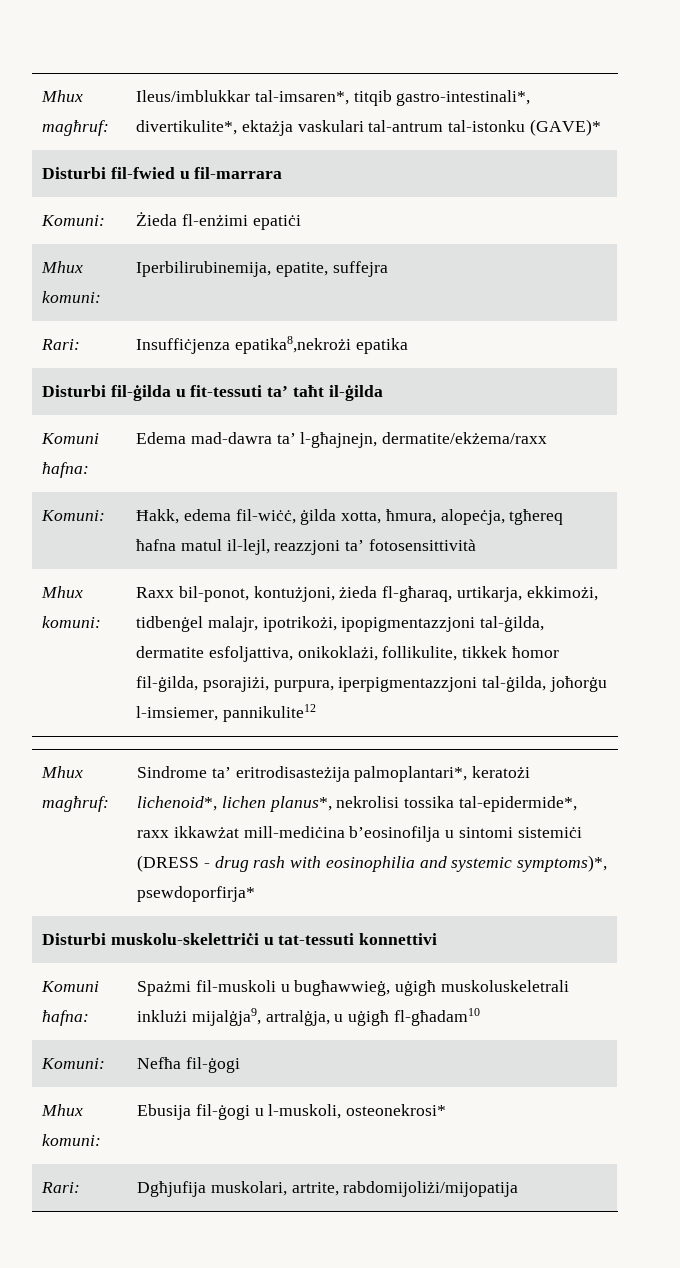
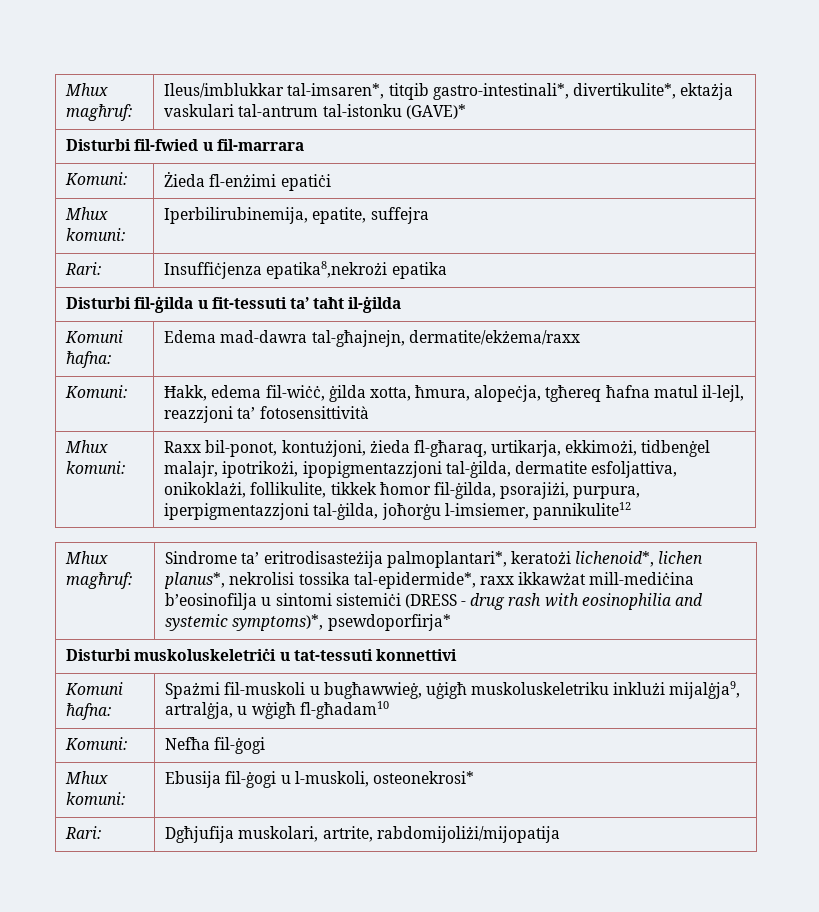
[276,432,378,448] ta’ l-għajnejn, -> [311,330,405,347] tal-għajnejn,
[111,933,260,945] muskolu-skelettriċi -> [134,648,277,661] muskoluskeletriċi
[440,980,569,992] muskoluskeletrali -> [471,682,610,695] muskoluskeletriku
[348,1010,390,1026] uġigħ -> [251,702,296,719] wġigħ

